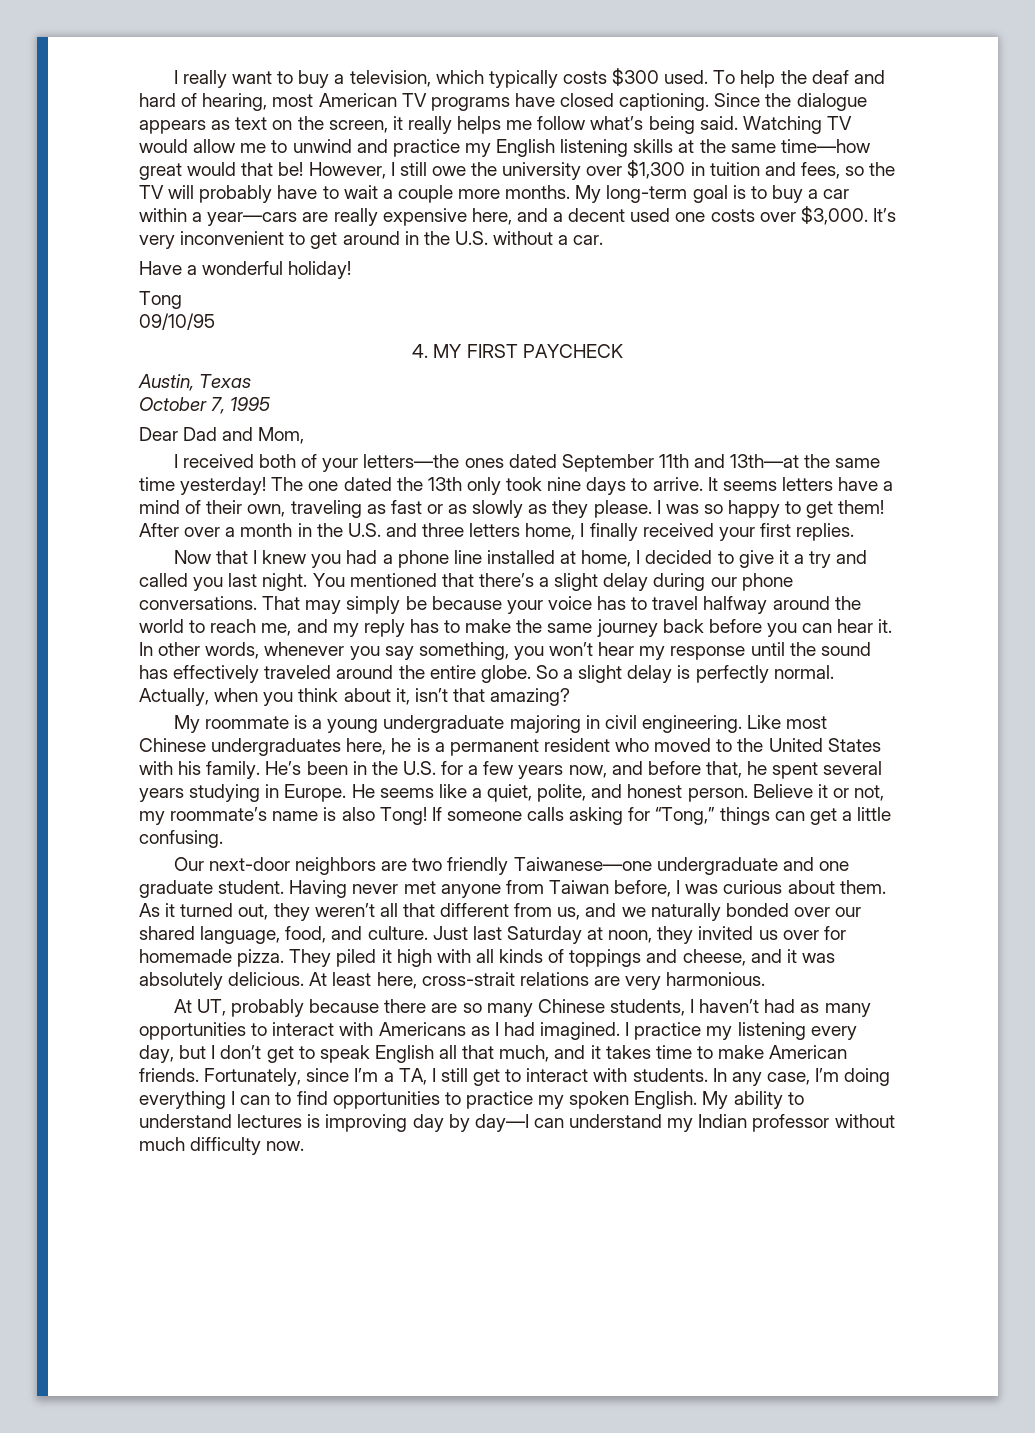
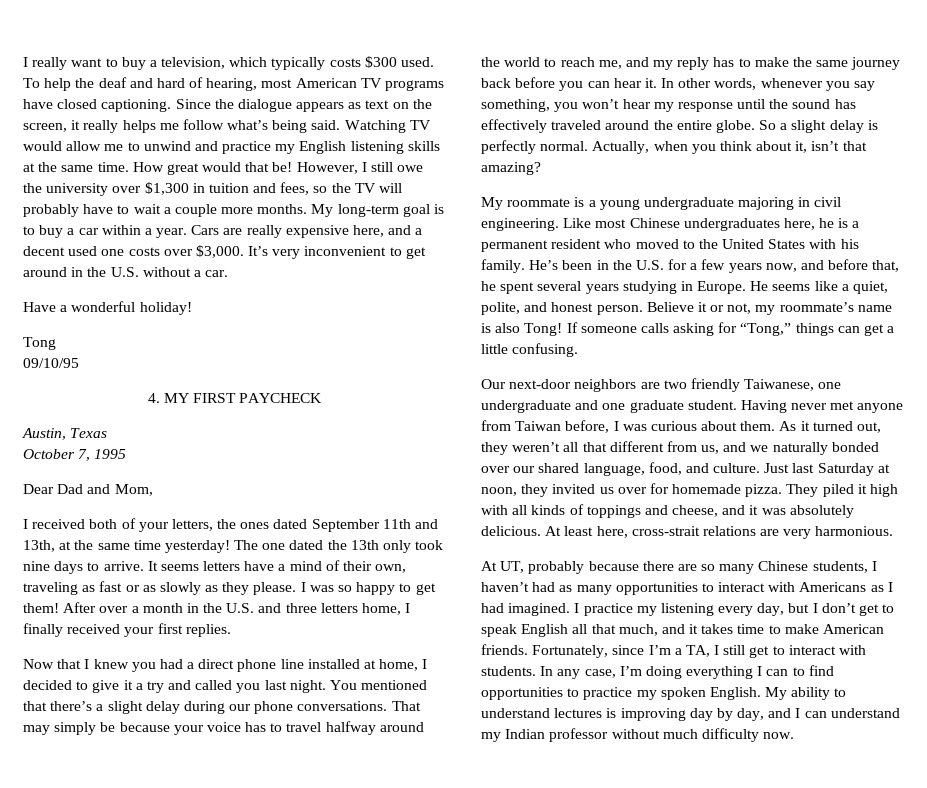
[780,139,870,153] time—how -> [97,162,164,172] time. How
[207,212,298,226] year—cars -> [156,225,220,238] year. Cars
[363,454,460,468] letters—the -> [171,519,237,531] letters, the
[730,454,800,468] 13th—at -> [23,540,72,552] 13th, at
(393, 559) none -> [198,659,235,669] direct
[513,857,652,871] Taiwanese—one -> [744,379,842,391] Taiwanese, one
[474,1114,529,1132] day—I -> [737,708,801,721] day, and I

